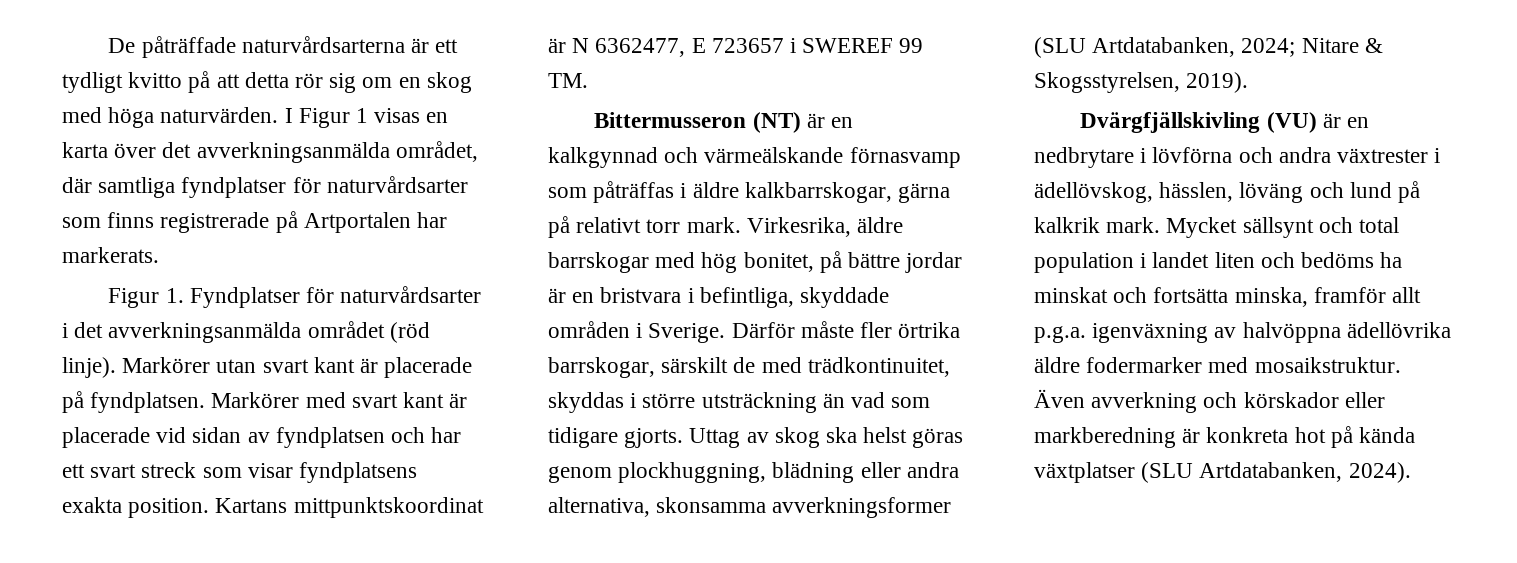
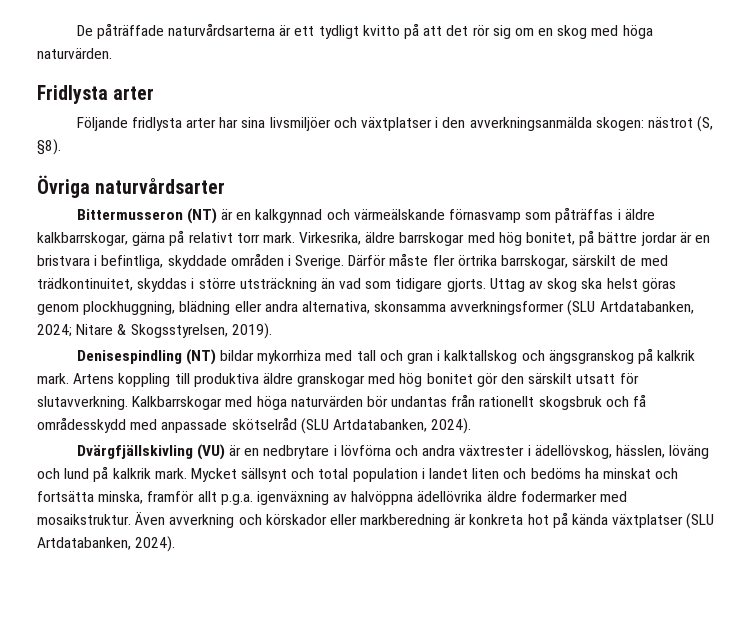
[244,72,289,88] detta -> [446,25,469,36] det
[284,108,449,128] [62,141,478,163] [62,176,468,198] [62,211,448,233] [62,247,159,263] [108,286,482,308] [62,321,430,343] [62,357,473,378] [62,391,468,413] [62,427,462,448] [62,462,418,483] [62,497,484,518] [548,38,924,57] [548,73,588,88] I Figur 1 visas en karta över det avverkningsanmälda området, där samtliga fyndplatser för naturvårdsarter som finns registrerade på Artportalen har markerats. // Figur 1. Fyndplatser för naturvårdsarter i det avverkningsanmälda området (röd linje). Markörer utan svart kant är placerade på fyndplatsen. Markörer med svart kant är placerade vid sidan av fyndplatsen och har ett svart streck som visar fyndplatsens exakta position. Kartans mittpunktskoordinat är N 6362477, E 723657 i SWEREF 99 TM. -> [37,85,155,104] [76,116,714,132] [37,139,61,155] [37,175,226,198] // Fridlysta arter // Följande fridlysta arter har sina livsmiljöer och växtplatser i den avverkningsanmälda skogen: nästrot (S, §8). // Övriga naturvårdsarter
(1249, 82) none -> [76,348,696,365] [37,373,639,387] [37,394,647,410] [37,417,472,434] // Denisespindling (NT) bildar mykorrhiza med tall och gran i kalktallskog och ängsgranskog på kalkrik mark. Artens koppling till produktiva äldre granskogar med hög bonitet gör den särskilt utsatt för slutavverkning. Kalkbarrskogar med höga naturvärden bör undantas från rationellt skogsbruk och få områdesskydd med anpassade skötselråd (SLU Artdatabanken, 2024).

